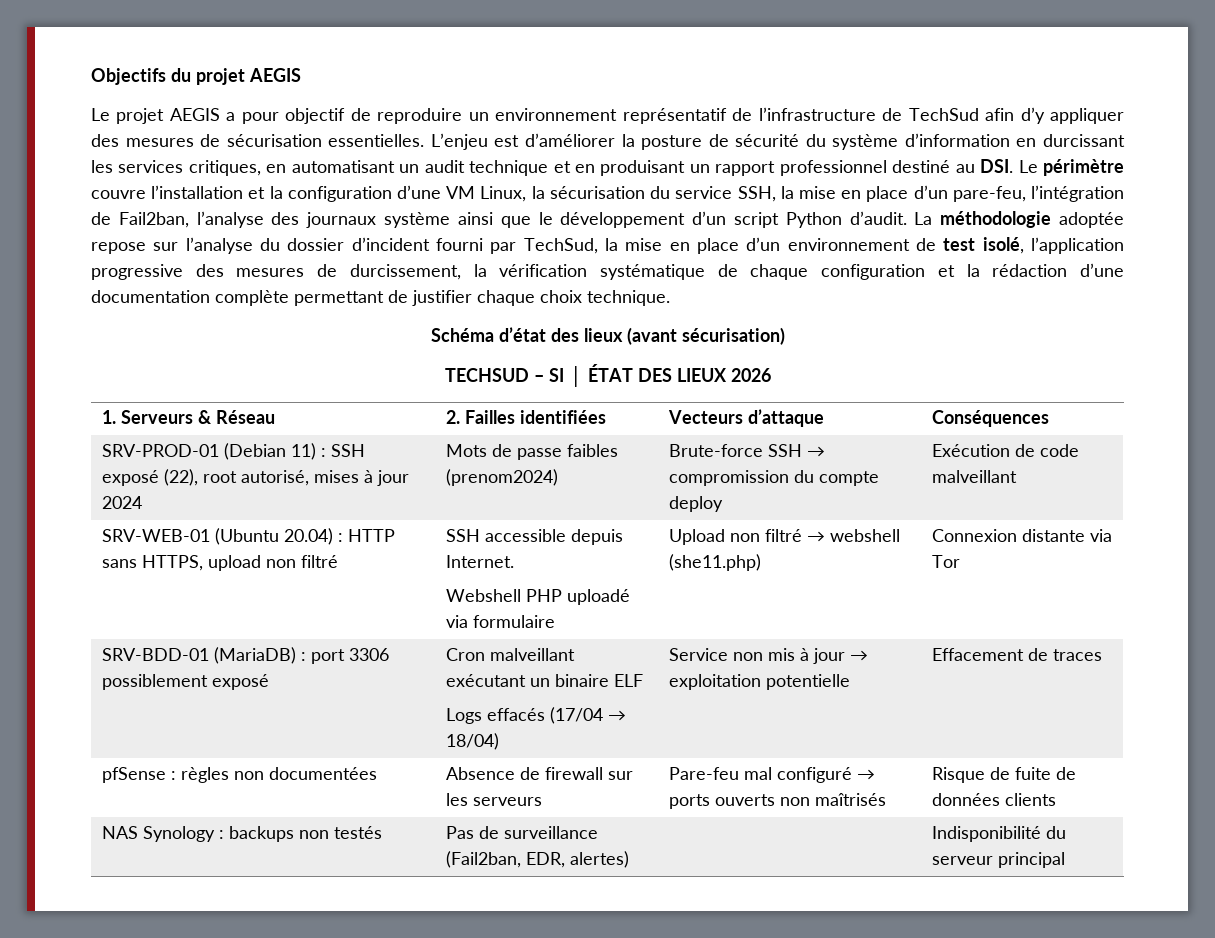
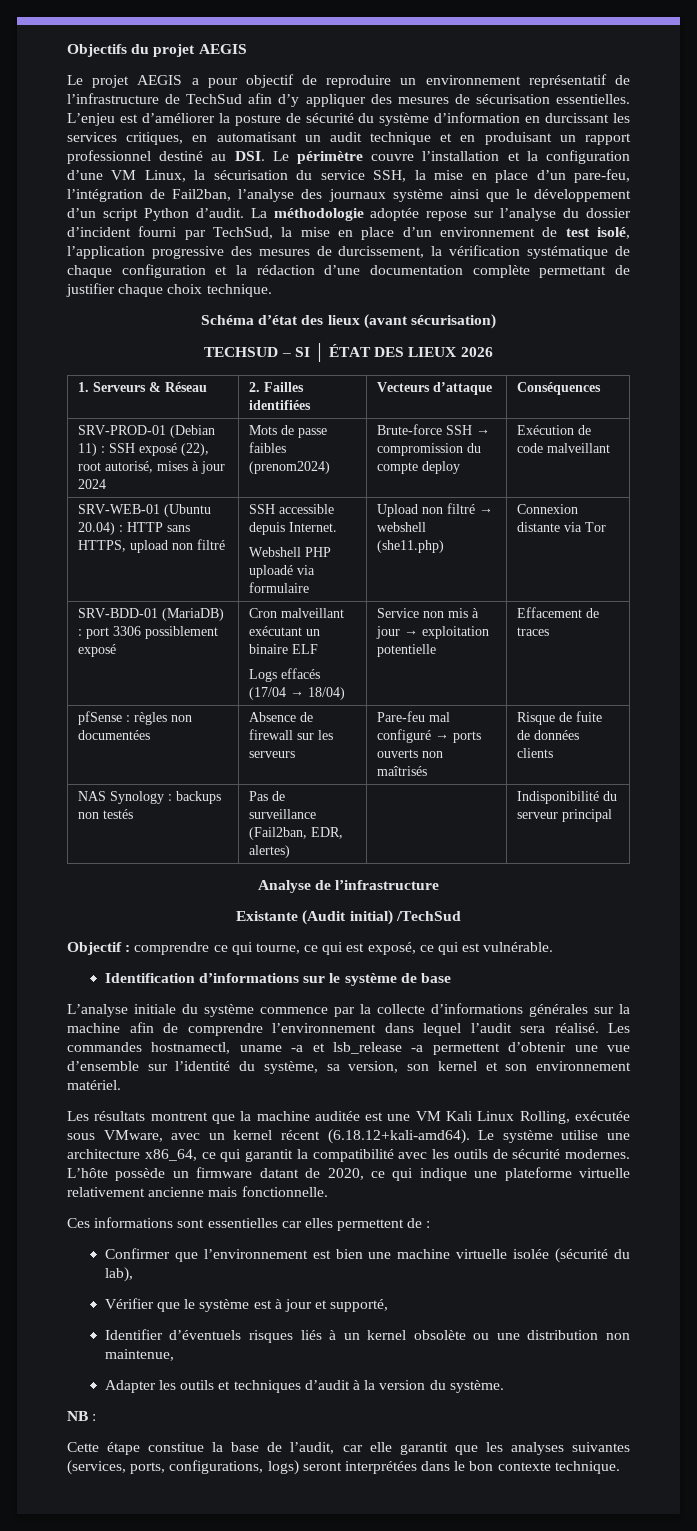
(1066, 860) none -> [257,880,440,893] [236,910,461,925] [67,942,554,955] [104,973,452,986] [67,1003,630,1017] [67,1022,630,1036] [67,1042,630,1055] [67,1061,632,1074] [67,1080,121,1090] [67,1111,631,1124] [67,1129,631,1144] [67,1149,630,1162] [67,1167,630,1181] [67,1186,328,1197] [67,1217,431,1231] [104,1248,631,1263] [104,1267,133,1282] [104,1298,389,1312] [104,1329,631,1343] [104,1349,174,1361] [104,1380,504,1393] [67,1411,97,1421] [67,1442,631,1455] [67,1460,620,1475] // Analyse de l’infrastructure // Existante (Audit initial) /TechSud // Objectif : comprendre ce qui tourne, ce qui est exposé, ce qui est vulnérable. // Identification d’informations sur le système de base // L’analyse initiale du système commence par la collecte d’informations générales sur la machine afin de comprendre l’environnement dans lequel l’audit sera réalisé. Les commandes hostnamectl, uname -a et lsb_release -a permettent d’obtenir une vue d’ensemble sur l’identité du système, sa version, son kernel et son environnement matériel. // Les résultats montrent que la machine auditée est une VM Kali Linux Rolling, exécutée sous VMware, avec un kernel récent (6.18.12+kali-amd64). Le système utilise une architecture x86_64, ce qui garantit la compatibilité avec les outils de sécurité modernes. L’hôte possède un firmware datant de 2020, ce qui indique une plateforme virtuelle relativement ancienne mais fonctionnelle. // Ces informations sont essentielles car elles permettent de : // Confirmer que l’environnement est bien une machine virtuelle isolée (sécurité du lab), // Vérifier que le système est à jour et supporté, // Identifier d’éventuels risques liés à un kernel obsolète ou une distribution non maintenue, // Adapter les outils et techniques d’audit à la version du système. // NB : // Cette étape constitue la base de l’audit, car elle garantit que les analyses suivantes (services, ports, configurations, logs) seront interprétées dans le bon contexte technique.

